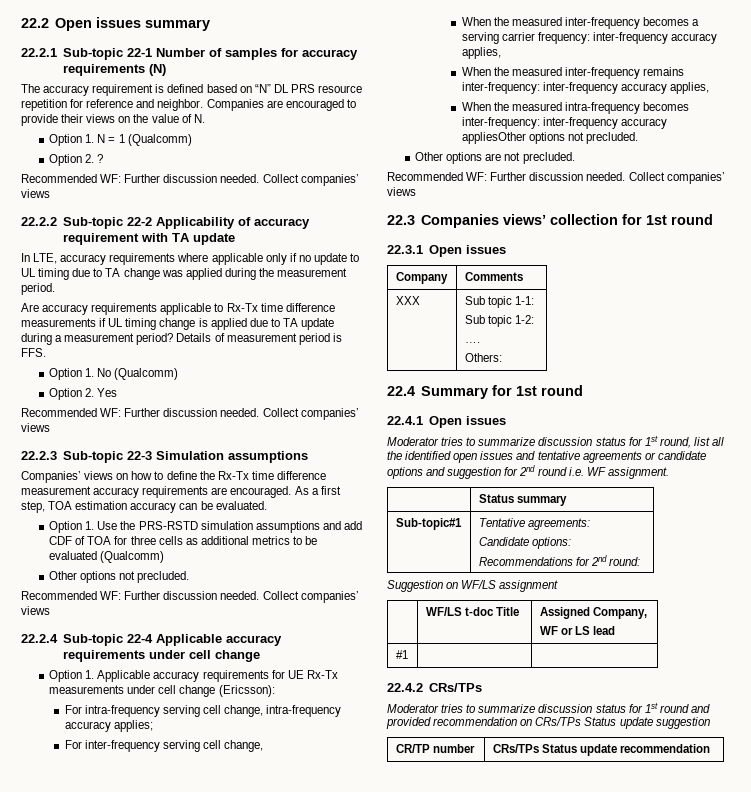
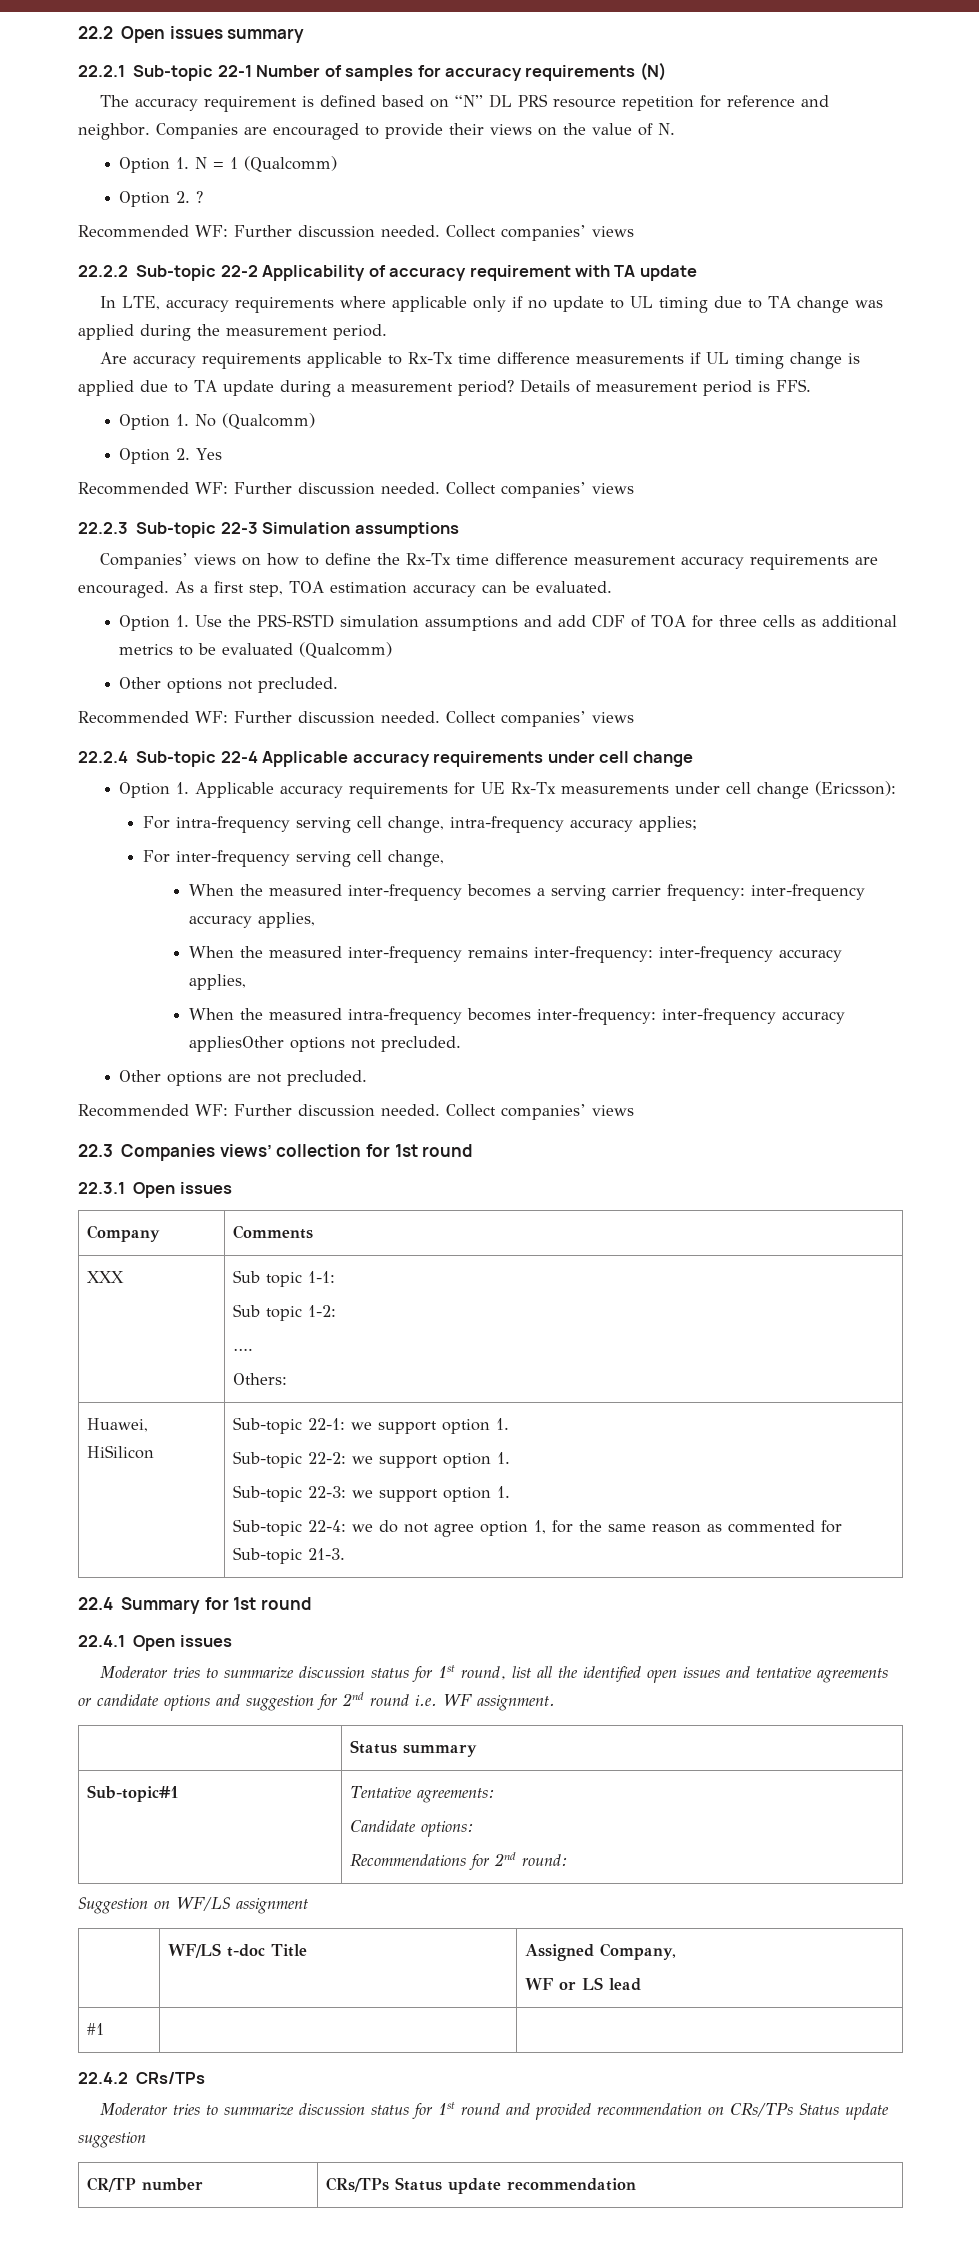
(502, 357) none -> [86,1418,148,1432] [86,1445,154,1459] [232,1417,509,1434] [232,1451,510,1468] [232,1485,510,1502] [232,1519,842,1537] [232,1547,345,1564] // Huawei, HiSilicon | Sub-topic 22-1: we support option 1. // Sub-topic 22-2: we support option 1. // Sub-topic 22-3: we support option 1. // Sub-topic 22-4: we do not agree option 1, for the same reason as commented for Sub-topic 21-3.

